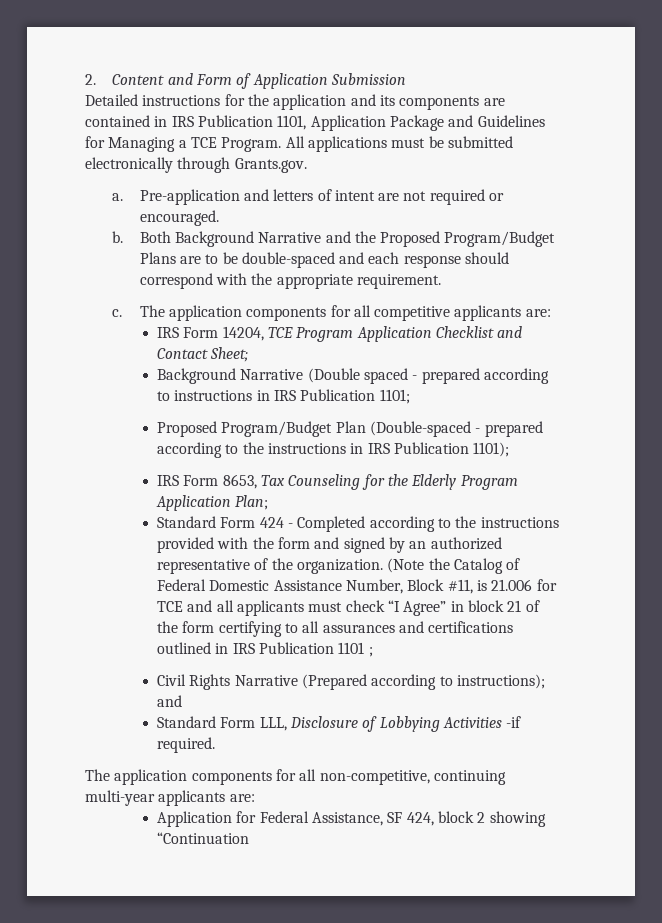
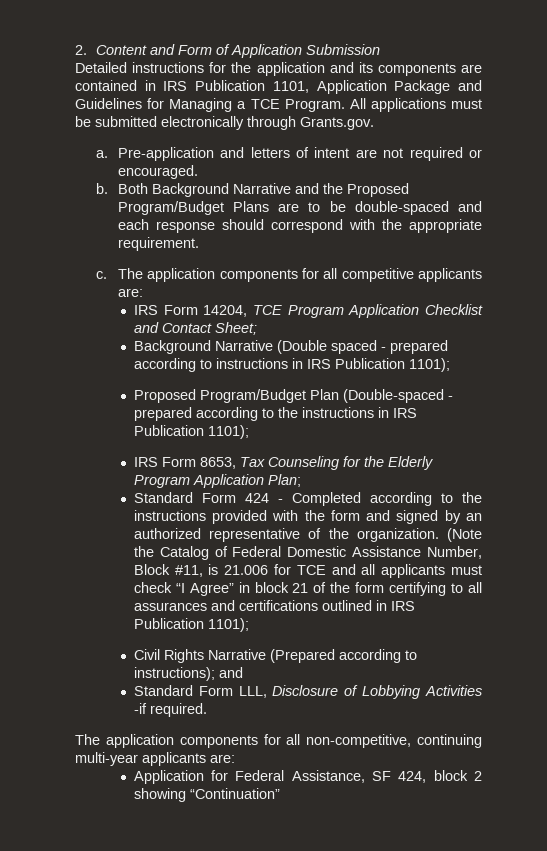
[379,389,410,404] 1101; -> [408,358,450,372] 1101);
[338,642,373,657] 1101 ; -> [207,618,249,632] 1101);
[157,832,250,844] “Continuation -> [189,788,280,799] “Continuation”

